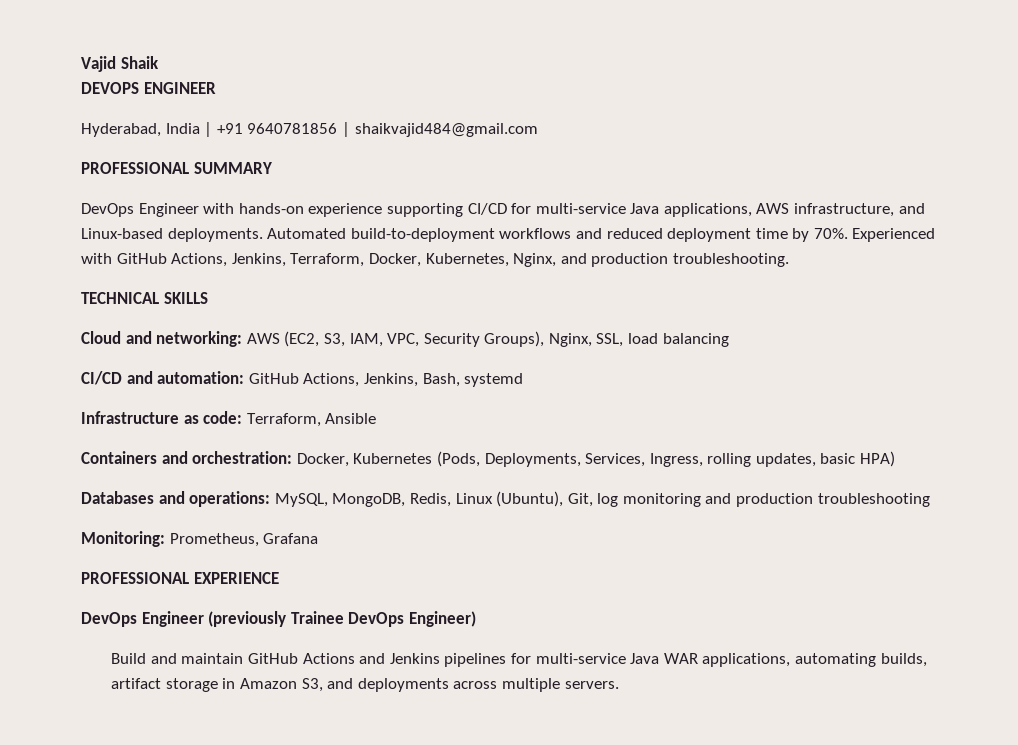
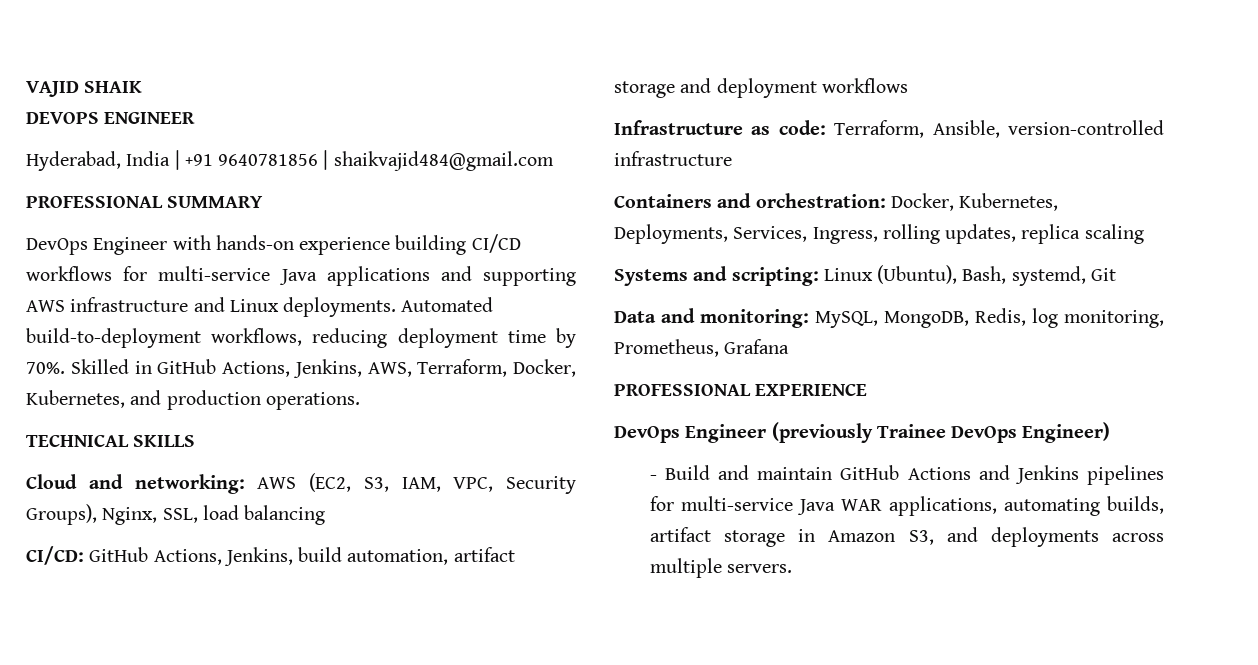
[81,56,159,72] Vajid Shaik -> [26,81,143,97] VAJID SHAIK
[386,203,925,217] [81,228,663,242] supporting CI/CD for multi-service Java applications, AWS infrastructure, and Linux-based deployments. Automated build-to-deployment workflows and reduced -> [395,234,521,255] [26,266,576,286] [26,297,494,317] [26,328,388,348] building CI/CD workflows for multi-service Java applications and supporting AWS infrastructure and Linux deployments. Automated build-to-deployment workflows, reducing
[852,228,936,242] [81,253,286,267] Experienced with GitHub Actions, Jenkins, -> [70,359,412,378] Skilled in GitHub Actions, Jenkins, AWS,
[513,253,789,267] Nginx, and production troubleshooting. -> [130,390,360,410] and production operations.
[81,371,524,387] CI/CD and automation: GitHub Actions, Jenkins, Bash, systemd -> [26,546,515,566] [614,78,908,98] CI/CD: GitHub Actions, Jenkins, build automation, artifact storage and deployment workflows
[325,413,377,424] Ansible -> [932,120,1164,138] [614,151,732,166] Ansible, version-controlled infrastructure
[353,451,480,467] Kubernetes (Pods, -> [959,193,1059,211] Kubernetes,
[820,451,896,467] [81,491,930,507] [81,531,165,547] basic HPA) // Databases and operations: MySQL, MongoDB, Redis, Linux (Ubuntu), Git, log monitoring and production troubleshooting // Monitoring: -> [1021,224,1144,244] [614,265,1116,286] [614,308,1164,328] replica scaling // Systems and scripting: Linux (Ubuntu), Bash, systemd, Git // Data and monitoring: MySQL, MongoDB, Redis, log monitoring,
(476, 619) none -> [649,475,657,480] -

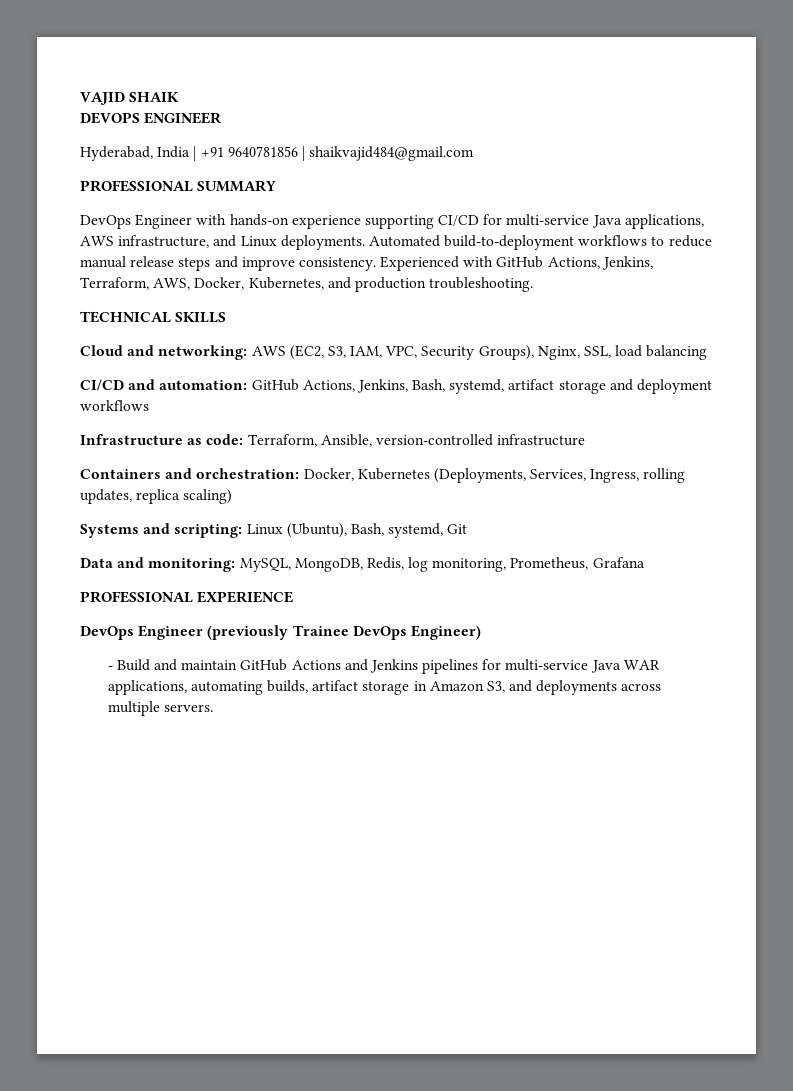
[395,234,521,255] [26,266,576,286] [26,297,189,312] building CI/CD workflows for multi-service Java applications and supporting AWS infrastructure -> [364,214,704,229] [80,235,210,248] supporting CI/CD for multi-service Java applications, AWS infrastructure,
[211,328,576,348] [26,359,508,378] workflows, reducing deployment time by 70%. Skilled in GitHub Actions, Jenkins, AWS, Terraform, -> [578,235,712,247] [80,256,653,271] [80,277,191,290] workflows to reduce manual release steps and improve consistency. Experienced with GitHub Actions, Jenkins, Terraform, AWS,
[265,392,360,410] operations. -> [429,277,534,292] troubleshooting.
[26,546,449,566] CI/CD: GitHub Actions, Jenkins, build automation, -> [80,379,505,394] CI/CD and automation: GitHub Actions, Jenkins, Bash, systemd,
[959,193,1059,211] [614,224,728,244] Kubernetes, Deployments, -> [357,468,526,483] Kubernetes (Deployments,
[1084,224,1144,244] scaling -> [183,489,233,504] scaling)

